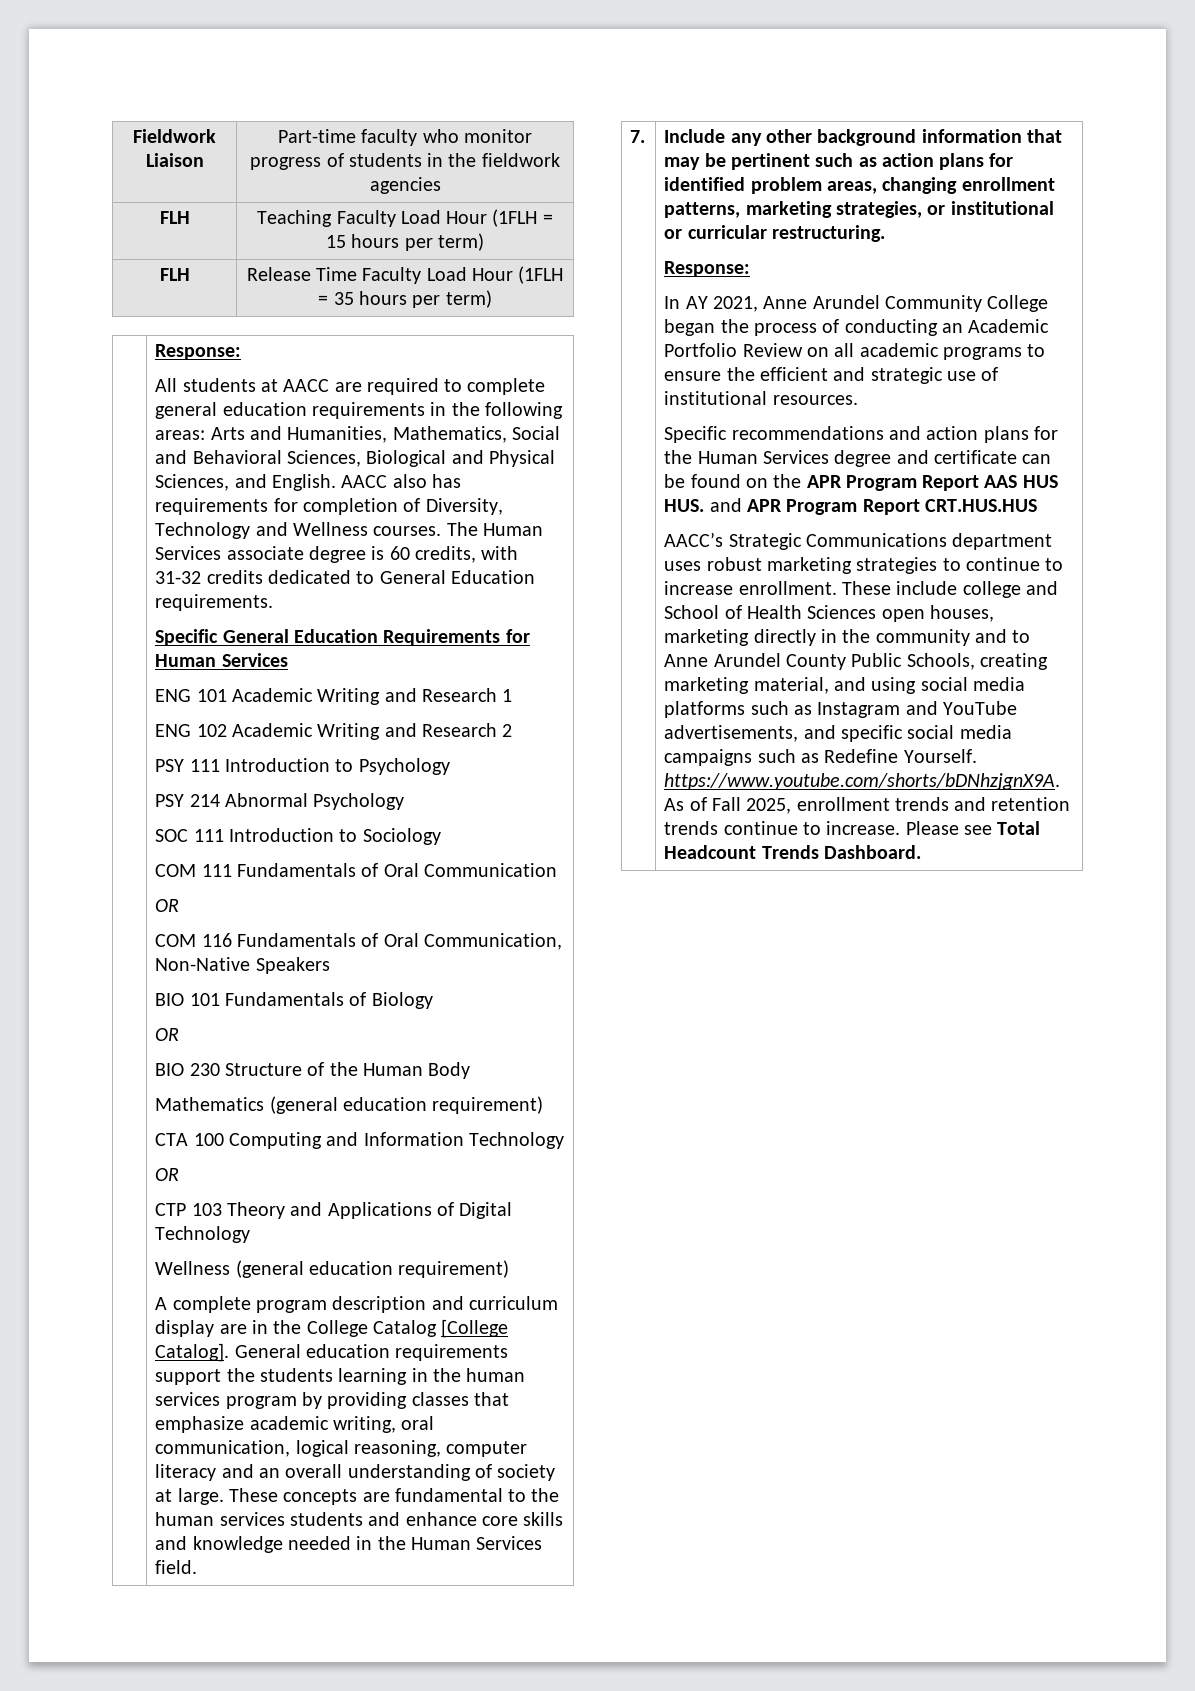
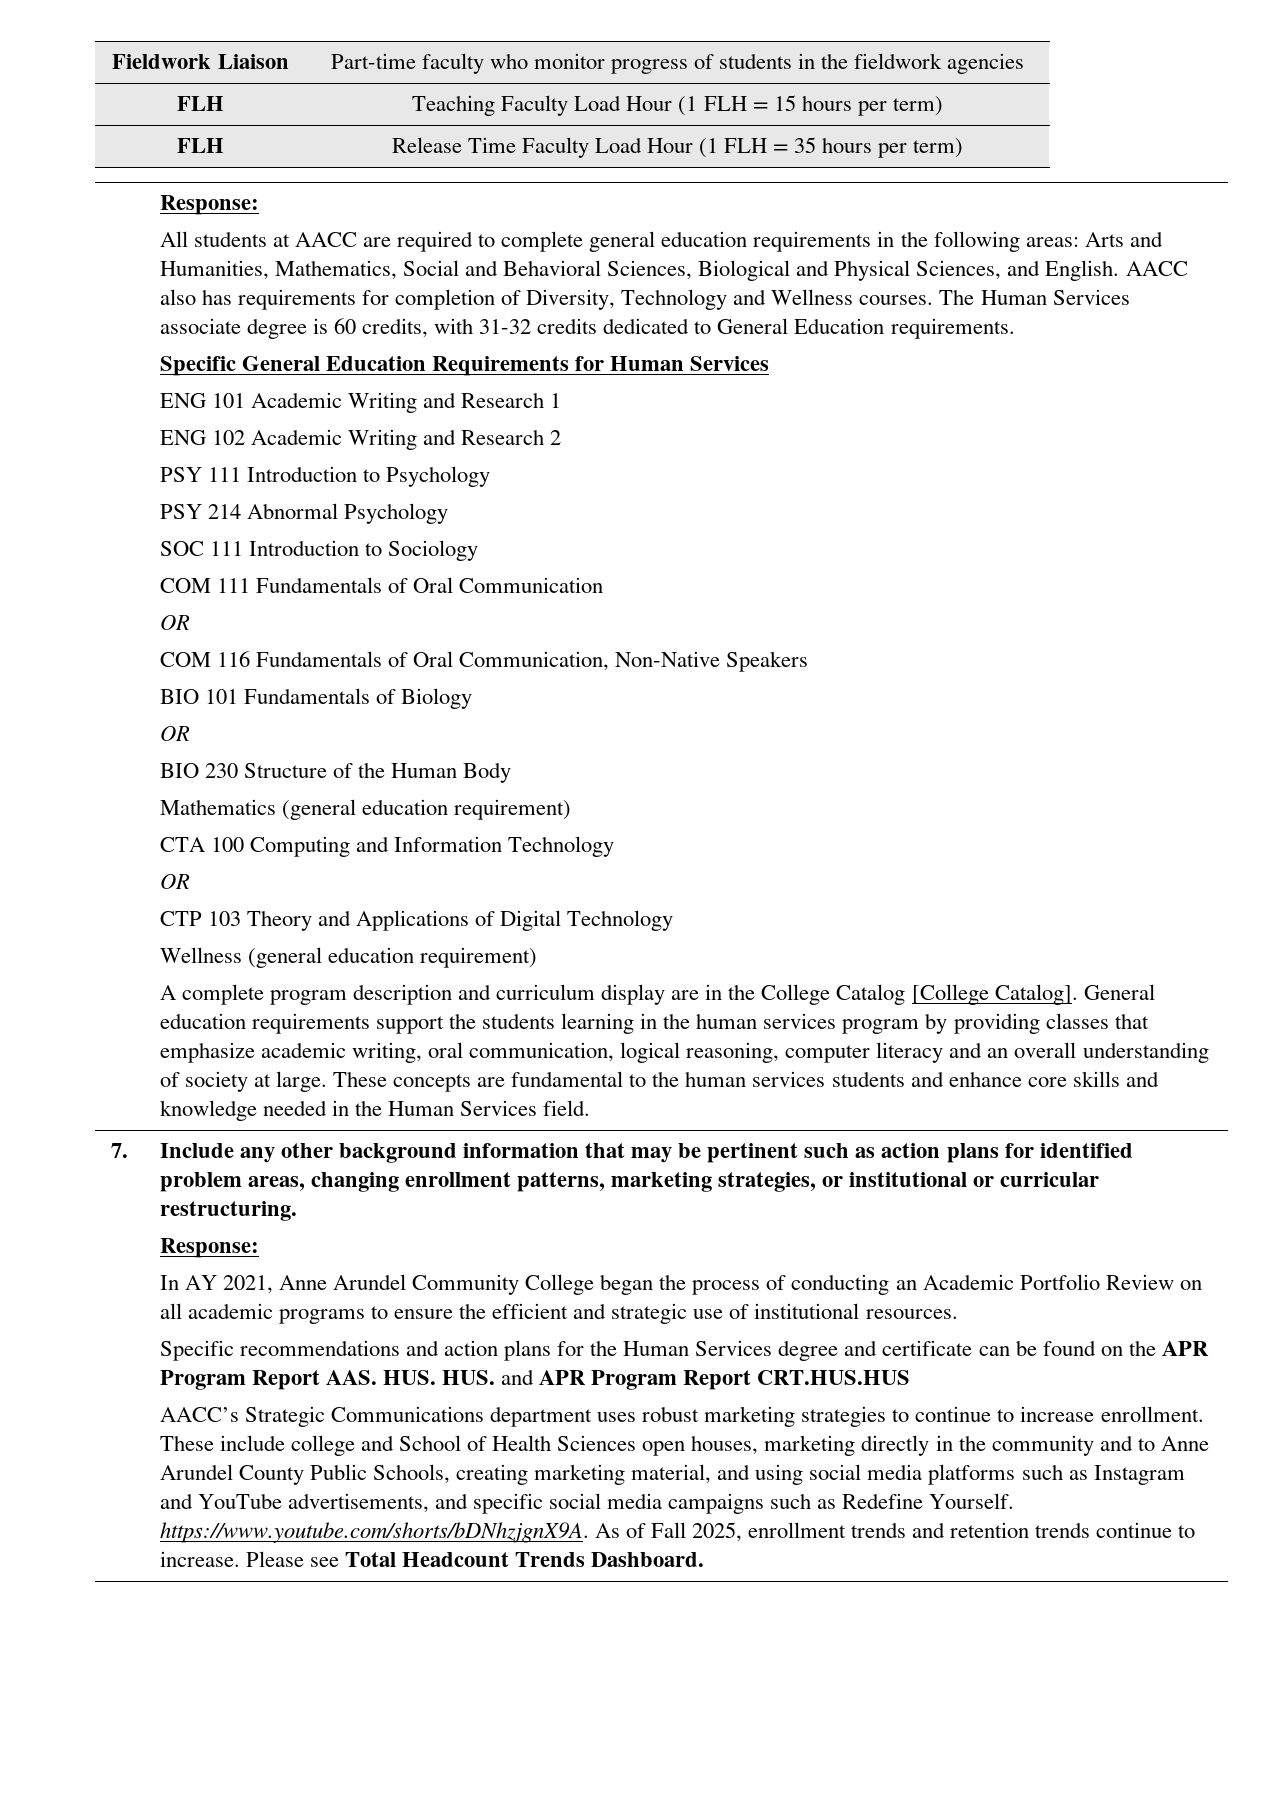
[492,209,538,227] (1FLH -> [678,96,747,116] (1 FLH
[518,266,564,284] (1FLH -> [698,138,768,158] (1 FLH
[984,475,1058,488] AAS HUS -> [325,1370,436,1385] AAS. HUS.

